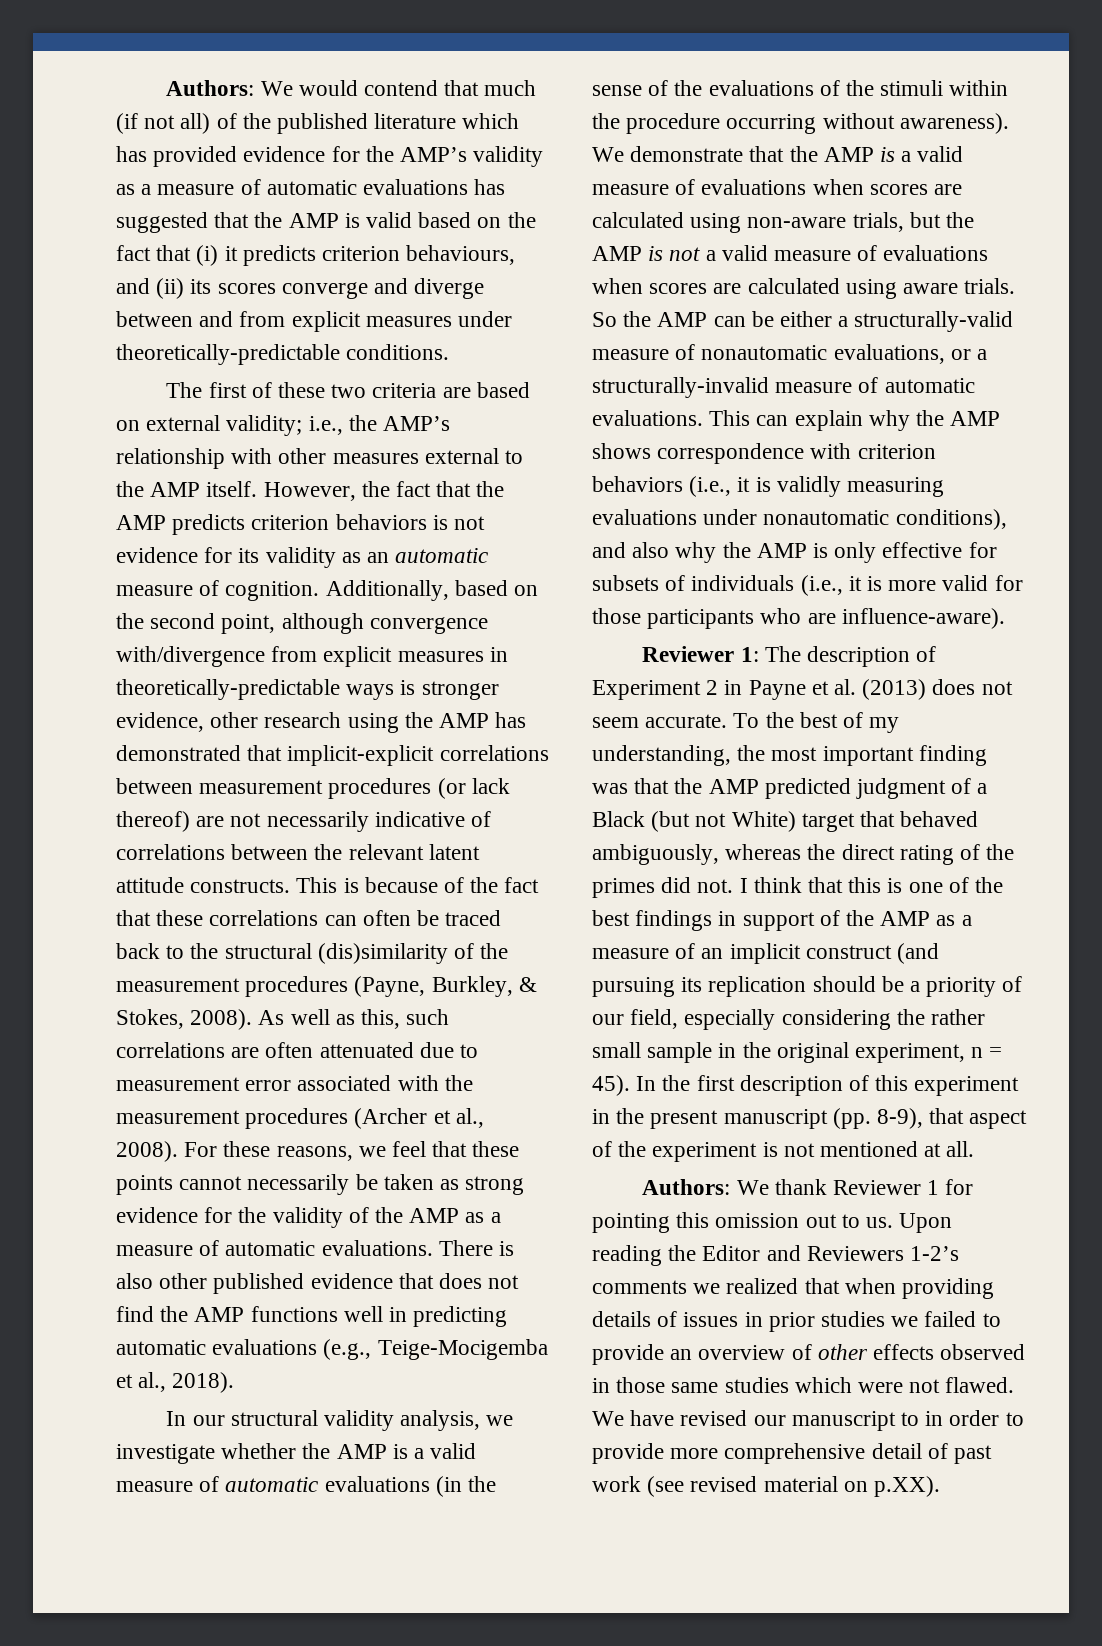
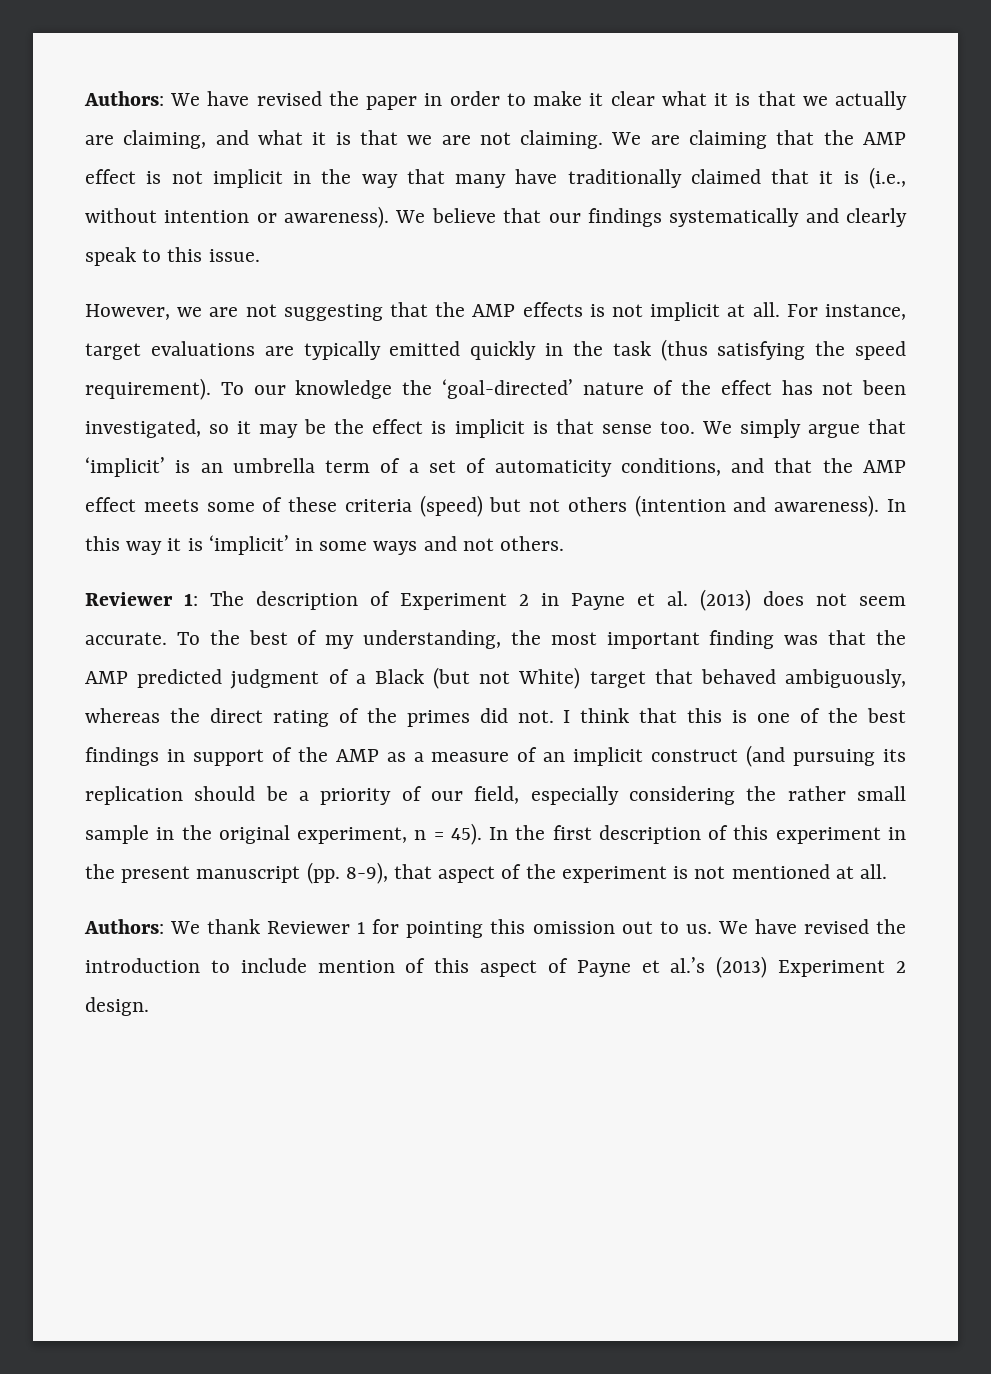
[166,80,537,96] [116,113,520,134] [116,146,544,167] [116,179,506,195] [116,212,536,233] [116,245,516,266] [116,278,485,299] [116,311,513,332] [116,344,450,365] [166,382,530,398] [116,415,451,436] [116,448,524,469] [116,481,505,501] [116,514,486,535] [116,547,489,568] [116,580,539,601] [116,613,488,634] [116,646,508,667] [116,679,499,700] [116,712,527,733] [116,745,549,766] [116,778,510,799] [116,811,492,832] [116,844,480,860] [116,877,540,893] [116,910,502,926] [116,943,509,964] [116,976,537,997] [116,1009,450,1030] [116,1042,479,1058] [116,1075,473,1091] [116,1108,484,1129] [116,1141,520,1162] [116,1174,525,1195] [116,1207,501,1228] [116,1240,515,1256] [116,1273,520,1294] [116,1306,508,1327] [116,1339,548,1360] [116,1372,235,1393] [166,1410,514,1431] [116,1443,477,1464] [116,1476,497,1497] [592,80,1009,96] [592,113,1009,134] [592,146,964,162] [592,179,963,195] [592,212,975,233] [592,245,989,261] [592,278,1016,299] [592,311,1014,332] [592,344,988,364] [592,377,975,398] [592,410,1001,431] [592,443,936,464] [592,476,945,497] [592,509,1007,530] [592,542,997,563] [592,575,1023,596] [592,608,1005,629] Authors: We would contend that much (if not all) of the published literature which has provided evidence for the AMP’s validity as a measure of automatic evaluations has suggested that the AMP is valid based on the fact that (i) it predicts criterion behaviours, and (ii) its scores converge and diverge between and from explicit measures under theoretically-predictable conditions. // The first of these two criteria are based on external validity; i.e., the AMP’s relationship with other measures external to the AMP itself. However, the fact that the AMP predicts criterion behaviors is not evidence for its validity as an automatic measure of cognition. Additionally, based on the second point, although convergence with/divergence from explicit measures in theoretically-predictable ways is stronger evidence, other research using the AMP has demonstrated that implicit-explicit correlations between measurement procedures (or lack thereof) are not necessarily indicative of correlations between the relevant latent attitude constructs. This is because of the fact that these correlations can often be traced back to the structural (dis)similarity of the measurement procedures (Payne, Burkley, & Stokes, 2008). As well as this, such correlations are often attenuated due to measurement error associated with the measurement procedures (Archer et al., 2008). For these reasons, we feel that these points cannot necessarily be taken as strong evidence for the validity of the AMP as a measure of automatic evaluations. There is also other published evidence that does not find the AMP functions well in predicting automatic evaluations (e.g., Teige-Mocigemba et al., 2018). // In our structural validity analysis, we investigate whether the AMP is a valid measure of automatic evaluations (in the sense of the evaluations of the stimuli within the procedure occurring without awareness). We demonstrate that the AMP is a valid measure of evaluations when scores are calculated using non-aware trials, but the AMP is not a valid measure of evaluations when scores are calculated using aware trials. So the AMP can be either a structurally-valid measure of nonautomatic evaluations, or a structurally-invalid measure of automatic evaluations. This can explain why the AMP shows correspondence with criterion behaviors (i.e., it is validly measuring evaluations under nonautomatic conditions), and also why the AMP is only effective for subsets of individuals (i.e., it is more valid for those participants who are influence-aware). -> [84,91,908,110] [85,130,906,149] [85,167,906,189] [85,206,908,228] [85,247,260,266] [85,302,907,321] [85,339,907,361] [85,378,906,400] [85,419,906,438] [85,457,907,477] [85,495,906,517] [85,535,565,555] Authors: We have revised the paper in order to make it clear what it is that we actually are claiming, and what it is that we are not claiming. We are claiming that the AMP effect is not implicit in the way that many have traditionally claimed that it is (i.e., without intention or awareness). We believe that our findings systematically and clearly speak to this issue. // However, we are not suggesting that the AMP effects is not implicit at all. For instance, target evaluations are typically emitted quickly in the task (thus satisfying the speed requirement). To our knowledge the ‘goal-directed’ nature of the effect has not been investigated, so it may be the effect is implicit is that sense too. We simply argue that ‘implicit’ is an umbrella term of a set of automaticity conditions, and that the AMP effect meets some of these criteria (speed) but not others (intention and awareness). In this way it is ‘implicit’ in some ways and not others.
[899,1213,953,1233] [592,1245,960,1266] [592,1278,995,1299] [592,1311,1001,1332] [592,1344,1026,1365] [592,1377,1015,1393] [592,1410,1024,1431] [592,1443,993,1464] [592,1476,941,1497] Upon reading the Editor and Reviewers 1-2’s comments we realized that when providing details of issues in prior studies we failed to provide an overview of other effects observed in those same studies which were not flawed. We have revised our manuscript to in order to provide more comprehensive detail of past work (see revised material on p.XX). -> [717,919,906,934] [85,956,906,978] [85,997,149,1016] We have revised the introduction to include mention of this aspect of Payne et al.’s (2013) Experiment 2 design.

